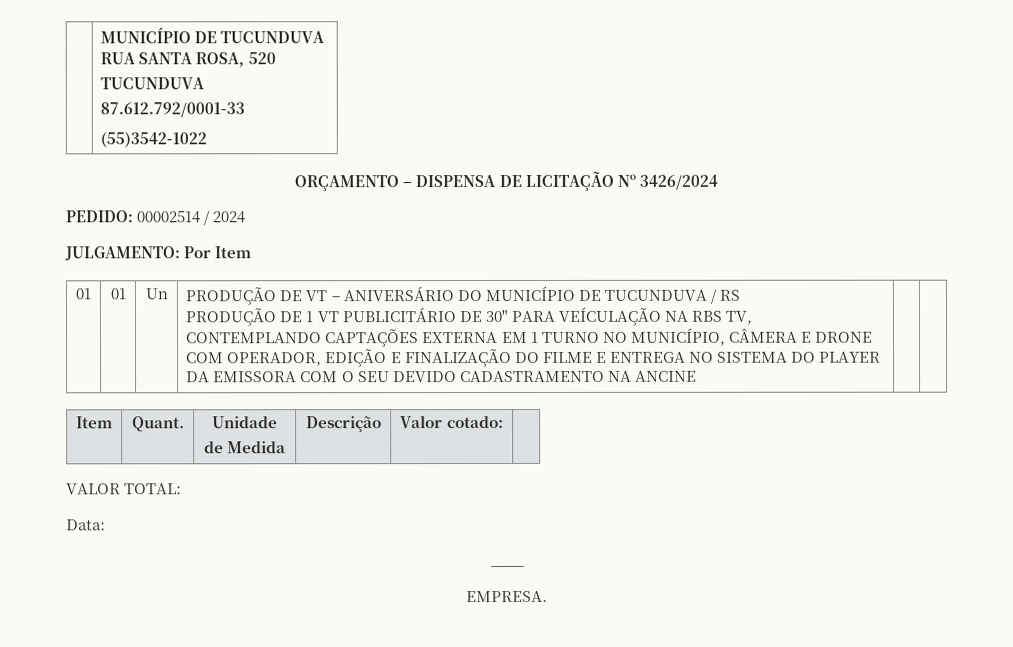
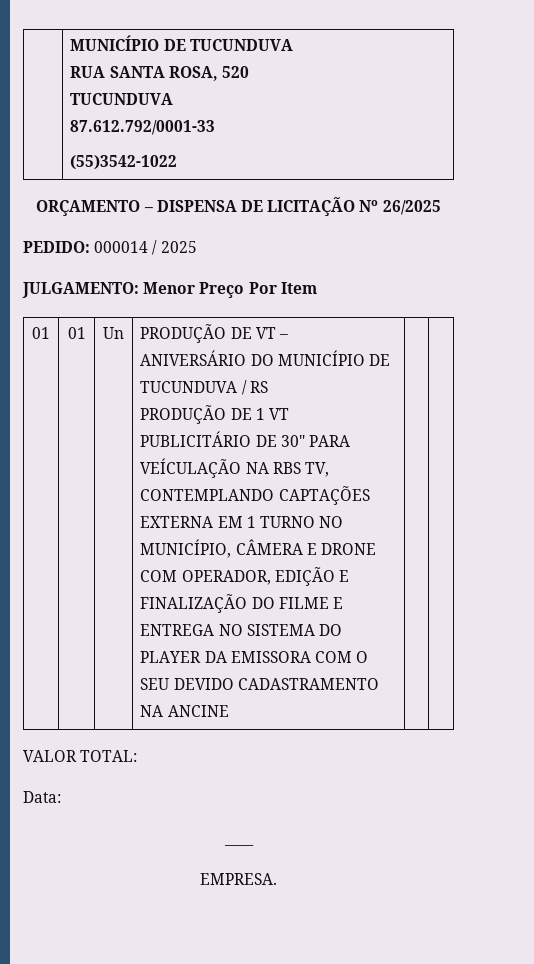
[638,174,718,190] 3426/2024 -> [382,200,441,215] 26/2025
[136,210,246,226] 00002514 / 2024 -> [94,240,197,255] 000014 / 2025
(180, 253) none -> [143,282,245,299] Menor Preço
[76,416,113,429] [131,416,185,432] [212,416,278,429] [203,441,287,454] [305,416,382,433] [400,415,504,429] // Item | Quant. | Unidade // de Medida | Descrição | Valor cotado: | -> (229, 711) none

